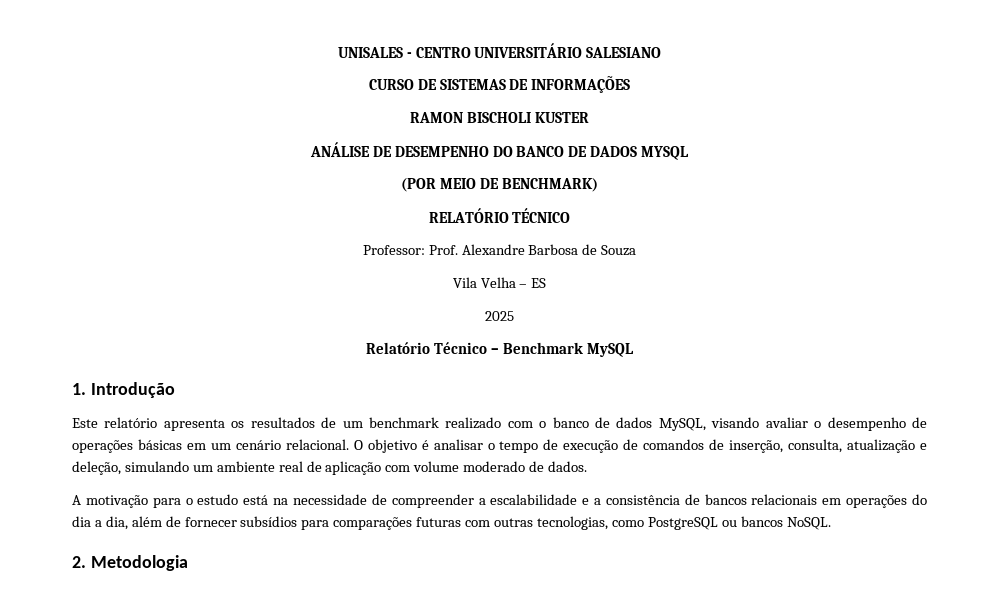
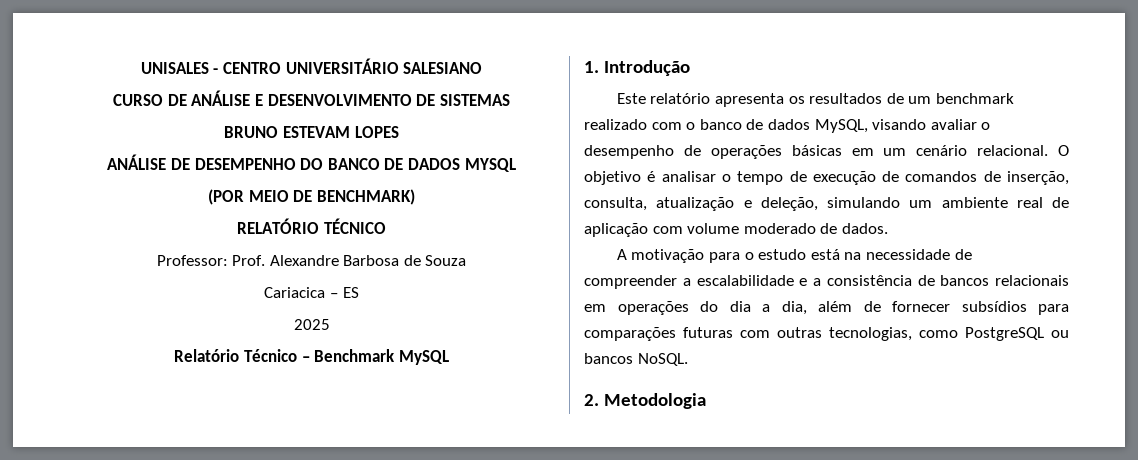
[439,76,631,93] [410,112,589,123] SISTEMAS DE INFORMAÇÕES // RAMON BISCHOLI KUSTER -> [191,90,510,106] [224,126,399,138] ANÁLISE E DESENVOLVIMENTO DE SISTEMAS // BRUNO ESTEVAM LOPES
[452,277,516,288] Vila Velha -> [264,287,326,298] Cariacica

